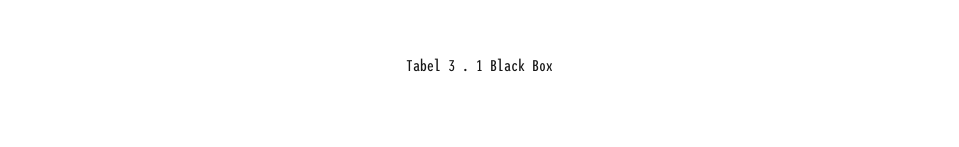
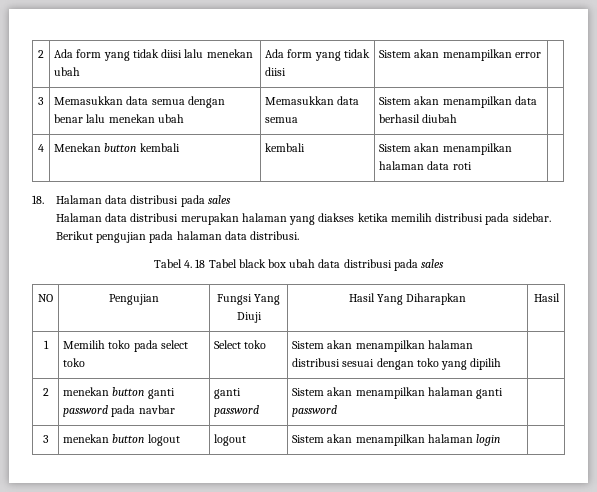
[406,58,553,72] Tabel 3 . 1 Black Box -> [38,50,44,58] [54,49,253,61] [54,67,81,76] [265,49,370,61] [265,67,287,76] [379,49,541,61] [38,97,44,105] [54,96,225,108] [54,114,184,123] [265,96,360,105] [265,117,299,123] [379,96,537,108] [379,114,458,123] [38,144,44,152] [54,143,180,152] [265,143,306,152] [379,143,512,155] [379,161,472,170] [32,195,231,207] [55,213,551,225] [55,231,300,243] [153,259,445,271] [38,294,53,302] [109,294,159,305] [216,294,281,305] [236,312,262,323] [348,293,467,305] [533,293,560,302] [43,340,49,349] [63,340,188,352] [63,358,86,367] [214,340,267,349] [292,340,473,352] [292,358,502,370] [42,388,49,396] [63,387,175,399] [63,405,175,417] [214,388,242,399] [214,405,260,417] [292,387,504,399] [292,405,338,417] [42,435,49,443] [63,434,180,446] [214,434,247,446] [292,434,501,446] 2 | Ada form yang tidak diisi lalu menekan ubah | Ada form yang tidak diisi | Sistem akan menampilkan error | // 3 | Memasukkan data semua dengan benar lalu menekan ubah | Memasukkan data semua | Sistem akan menampilkan data berhasil diubah | // 4 | Menekan button kembali | kembali | Sistem akan menampilkan halaman data roti | // 18. Halaman data distribusi pada sales // Halaman data distribusi merupakan halaman yang diakses ketika memilih distribusi pada sidebar. Berikut pengujian pada halaman data distribusi. // Tabel 4. 18 Tabel black box ubah data distribusi pada sales // NO | Pengujian | Fungsi Yang Diuji | Hasil Yang Diharapkan | Hasil // 1 | Memilih toko pada select toko | Select toko | Sistem akan menampilkan halaman distribusi sesuai dengan toko yang dipilih | // 2 | menekan button ganti password pada navbar | ganti password | Sistem akan menampilkan halaman ganti password | // 3 | menekan button logout | logout | Sistem akan menampilkan halaman login |

